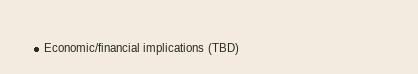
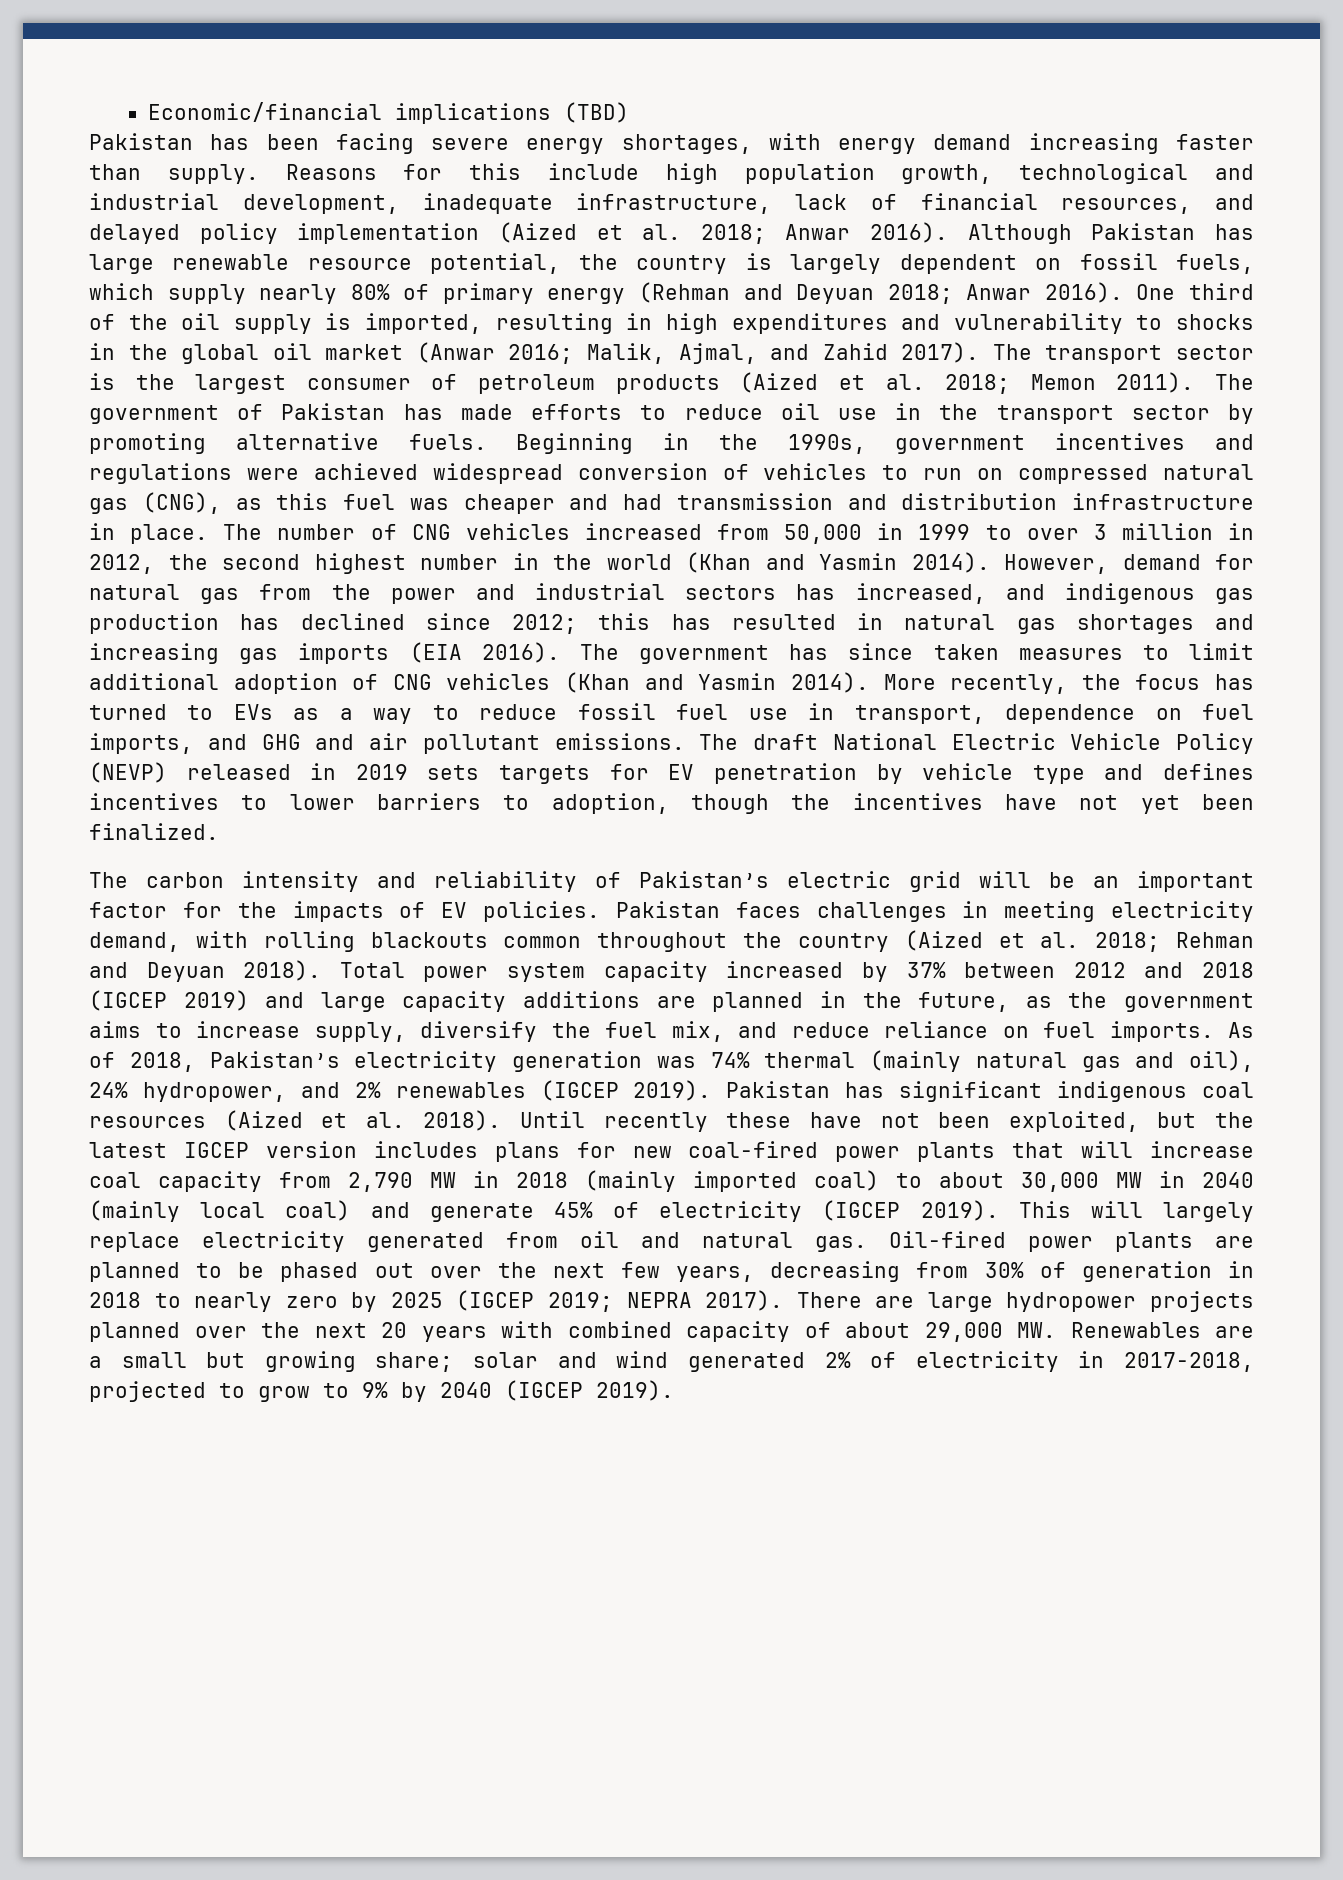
(239, 49) none -> [89,133,1254,154] [89,163,1254,184] [89,193,1254,214] [89,222,1254,244] [89,253,1255,274] [89,282,1254,304] [89,313,1254,334] [89,342,1254,364] [89,372,1254,394] [89,403,1254,424] [89,433,1255,454] [89,463,1254,484] [89,492,1254,514] [89,523,1254,544] [89,552,1254,574] [89,583,1254,604] [89,613,1254,634] [89,642,1254,664] [89,672,1254,694] [89,703,1255,724] [89,733,1254,754] [89,762,1255,784] [89,793,1254,814] [89,823,219,840] [89,871,1254,892] [89,901,1254,922] [89,930,1254,952] [89,960,1254,982] [89,990,1255,1012] [89,1021,1254,1042] [89,1050,1254,1072] [89,1080,1254,1102] [89,1110,1254,1132] [89,1141,1254,1162] [89,1170,1254,1192] [89,1200,1254,1222] [89,1231,1254,1252] [89,1261,1254,1282] [89,1290,1254,1312] [89,1321,1254,1342] [89,1351,1255,1372] [89,1380,674,1402] // Pakistan has been facing severe energy shortages, with energy demand increasing faster than supply. Reasons for this include high population growth, technological and industrial development, inadequate infrastructure, lack of financial resources, and delayed policy implementation (Aized et al. 2018; Anwar 2016). Although Pakistan has large renewable resource potential, the country is largely dependent on fossil fuels, which supply nearly 80% of primary energy (Rehman and Deyuan 2018; Anwar 2016). One third of the oil supply is imported, resulting in high expenditures and vulnerability to shocks in the global oil market (Anwar 2016; Malik, Ajmal, and Zahid 2017). The transport sector is the largest consumer of petroleum products (Aized et al. 2018; Memon 2011). The government of Pakistan has made efforts to reduce oil use in the transport sector by promoting alternative fuels. Beginning in the 1990s, government incentives and regulations were achieved widespread conversion of vehicles to run on compressed natural gas (CNG), as this fuel was cheaper and had transmission and distribution infrastructure in place. The number of CNG vehicles increased from 50,000 in 1999 to over 3 million in 2012, the second highest number in the world (Khan and Yasmin 2014). However, demand for natural gas from the power and industrial sectors has increased, and indigenous gas production has declined since 2012; this has resulted in natural gas shortages and increasing gas imports (EIA 2016). The government has since taken measures to limit additional adoption of CNG vehicles (Khan and Yasmin 2014). More recently, the focus has turned to EVs as a way to reduce fossil fuel use in transport, dependence on fuel imports, and GHG and air pollutant emissions. The draft National Electric Vehicle Policy (NEVP) released in 2019 sets targets for EV penetration by vehicle type and defines incentives to lower barriers to adoption, though the incentives have not yet been finalized. // The carbon intensity and reliability of Pakistan’s electric grid will be an important factor for the impacts of EV policies. Pakistan faces challenges in meeting electricity demand, with rolling blackouts common throughout the country (Aized et al. 2018; Rehman and Deyuan 2018). Total power system capacity increased by 37% between 2012 and 2018 (IGCEP 2019) and large capacity additions are planned in the future, as the government aims to increase supply, diversify the fuel mix, and reduce reliance on fuel imports. As of 2018, Pakistan’s electricity generation was 74% thermal (mainly natural gas and oil), 24% hydropower, and 2% renewables (IGCEP 2019). Pakistan has significant indigenous coal resources (Aized et al. 2018). Until recently these have not been exploited, but the latest IGCEP version includes plans for new coal-fired power plants that will increase coal capacity from 2,790 MW in 2018 (mainly imported coal) to about 30,000 MW in 2040 (mainly local coal) and generate 45% of electricity (IGCEP 2019). This will largely replace electricity generated from oil and natural gas. Oil-fired power plants are planned to be phased out over the next few years, decreasing from 30% of generation in 2018 to nearly zero by 2025 (IGCEP 2019; NEPRA 2017). There are large hydropower projects planned over the next 20 years with combined capacity of about 29,000 MW. Renewables are a small but growing share; solar and wind generated 2% of electricity in 2017-2018, projected to grow to 9% by 2040 (IGCEP 2019).

